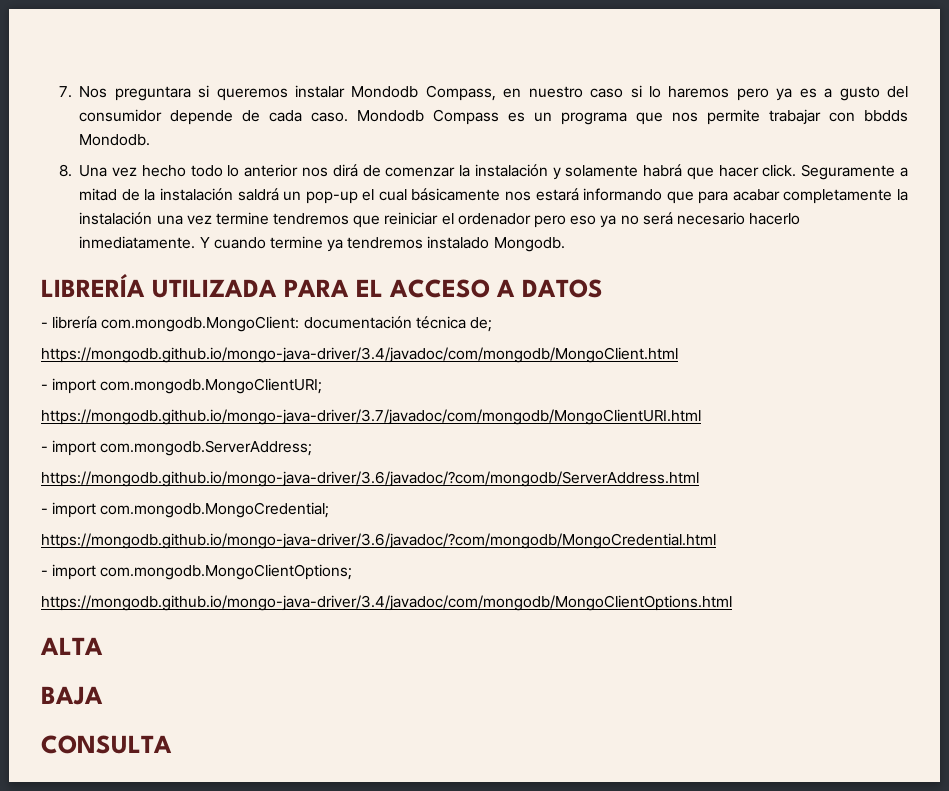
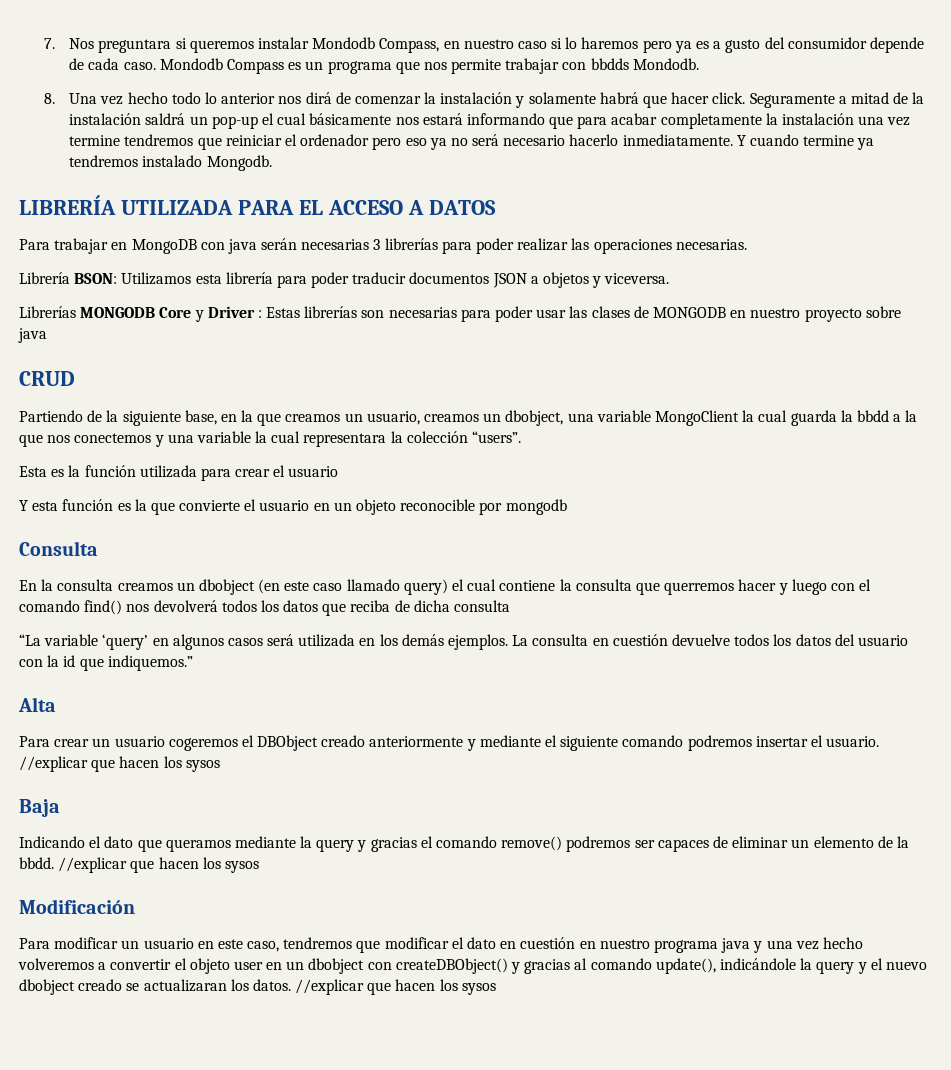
[41,316,492,332] [41,347,678,363] [41,378,323,394] [41,409,701,425] [41,440,313,456] [41,471,699,487] [41,502,330,518] [41,533,716,549] [41,564,353,580] [41,595,732,611] [40,637,103,655] [41,686,103,705] [41,735,172,754] - librería com.mongodb.MongoClient: documentación técnica de; // https://mongodb.github.io/mongo-java-driver/3.4/javadoc/com/mongodb/MongoClient.html // - import com.mongodb.MongoClientURI; // https://mongodb.github.io/mongo-java-driver/3.7/javadoc/com/mongodb/MongoClientURI.html // - import com.mongodb.ServerAddress; // https://mongodb.github.io/mongo-java-driver/3.6/javadoc/?com/mongodb/ServerAddress.html // - import com.mongodb.MongoCredential; // https://mongodb.github.io/mongo-java-driver/3.6/javadoc/?com/mongodb/MongoCredential.html // - import com.mongodb.MongoClientOptions; // https://mongodb.github.io/mongo-java-driver/3.4/javadoc/com/mongodb/MongoClientOptions.html // ALTA // BAJA // CONSULTA -> [19,238,747,254] [19,272,670,288] [19,306,901,322] [18,328,47,343] [19,371,75,386] [19,410,918,426] [19,431,522,447] [19,465,339,481] [19,499,567,515] [19,541,98,556] [19,579,872,595] [19,600,511,616] [19,634,908,650] [19,655,193,671] [18,697,56,712] [19,735,880,751] [19,756,220,772] [19,799,60,817] [19,836,909,852] [19,857,259,873] [19,899,135,914] [19,937,863,953] [18,958,927,974] [19,979,496,995] Para trabajar en MongoDB con java serán necesarias 3 librerías para poder realizar las operaciones necesarias. // Librería BSON: Utilizamos esta librería para poder traducir documentos JSON a objetos y viceversa. // Librerías MONGODB Core y Driver : Estas librerías son necesarias para poder usar las clases de MONGODB en nuestro proyecto sobre java // CRUD // Partiendo de la siguiente base, en la que creamos un usuario, creamos un dbobject, una variable MongoClient la cual guarda la bbdd a la que nos conectemos y una variable la cual representara la colección “users”. // Esta es la función utilizada para crear el usuario // Y esta función es la que convierte el usuario en un objeto reconocible por mongodb // Consulta // En la consulta creamos un dbobject (en este caso llamado query) el cual contiene la consulta que querremos hacer y luego con el comando find() nos devolverá todos los datos que reciba de dicha consulta // “La variable ‘query’ en algunos casos será utilizada en los demás ejemplos. La consulta en cuestión devuelve todos los datos del usuario con la id que indiquemos.” // Alta // Para crear un usuario cogeremos el DBObject creado anteriormente y mediante el siguiente comando podremos insertar el usuario. //explicar que hacen los sysos // Baja // Indicando el dato que queramos mediante la query y gracias el comando remove() podremos ser capaces de eliminar un elemento de la bbdd. //explicar que hacen los sysos // Modificación // Para modificar un usuario en este caso, tendremos que modificar el dato en cuestión en nuestro programa java y una vez hecho volveremos a convertir el objeto user en un dbobject con createDBObject() y gracias al comando update(), indicándole la query y el nuevo dbobject creado se actualizaran los datos. //explicar que hacen los sysos

